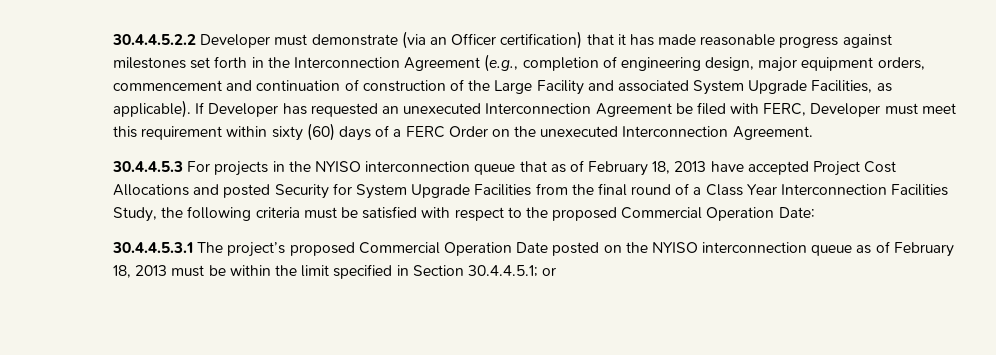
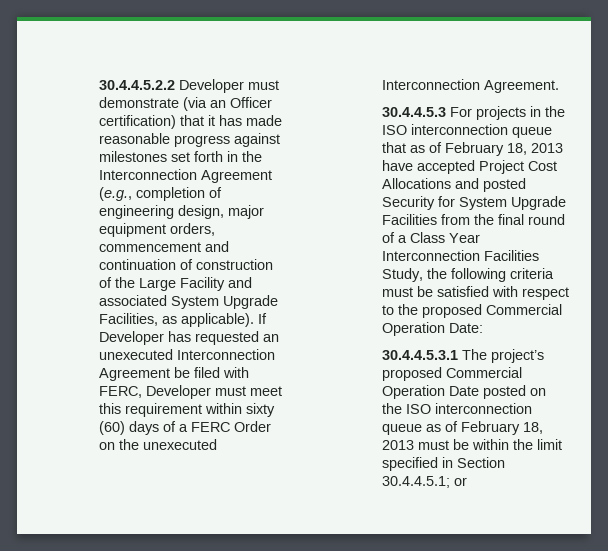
[314,161,361,172] NYISO -> [382,125,408,135] ISO
[651,242,698,253] NYISO -> [406,404,432,414] ISO

